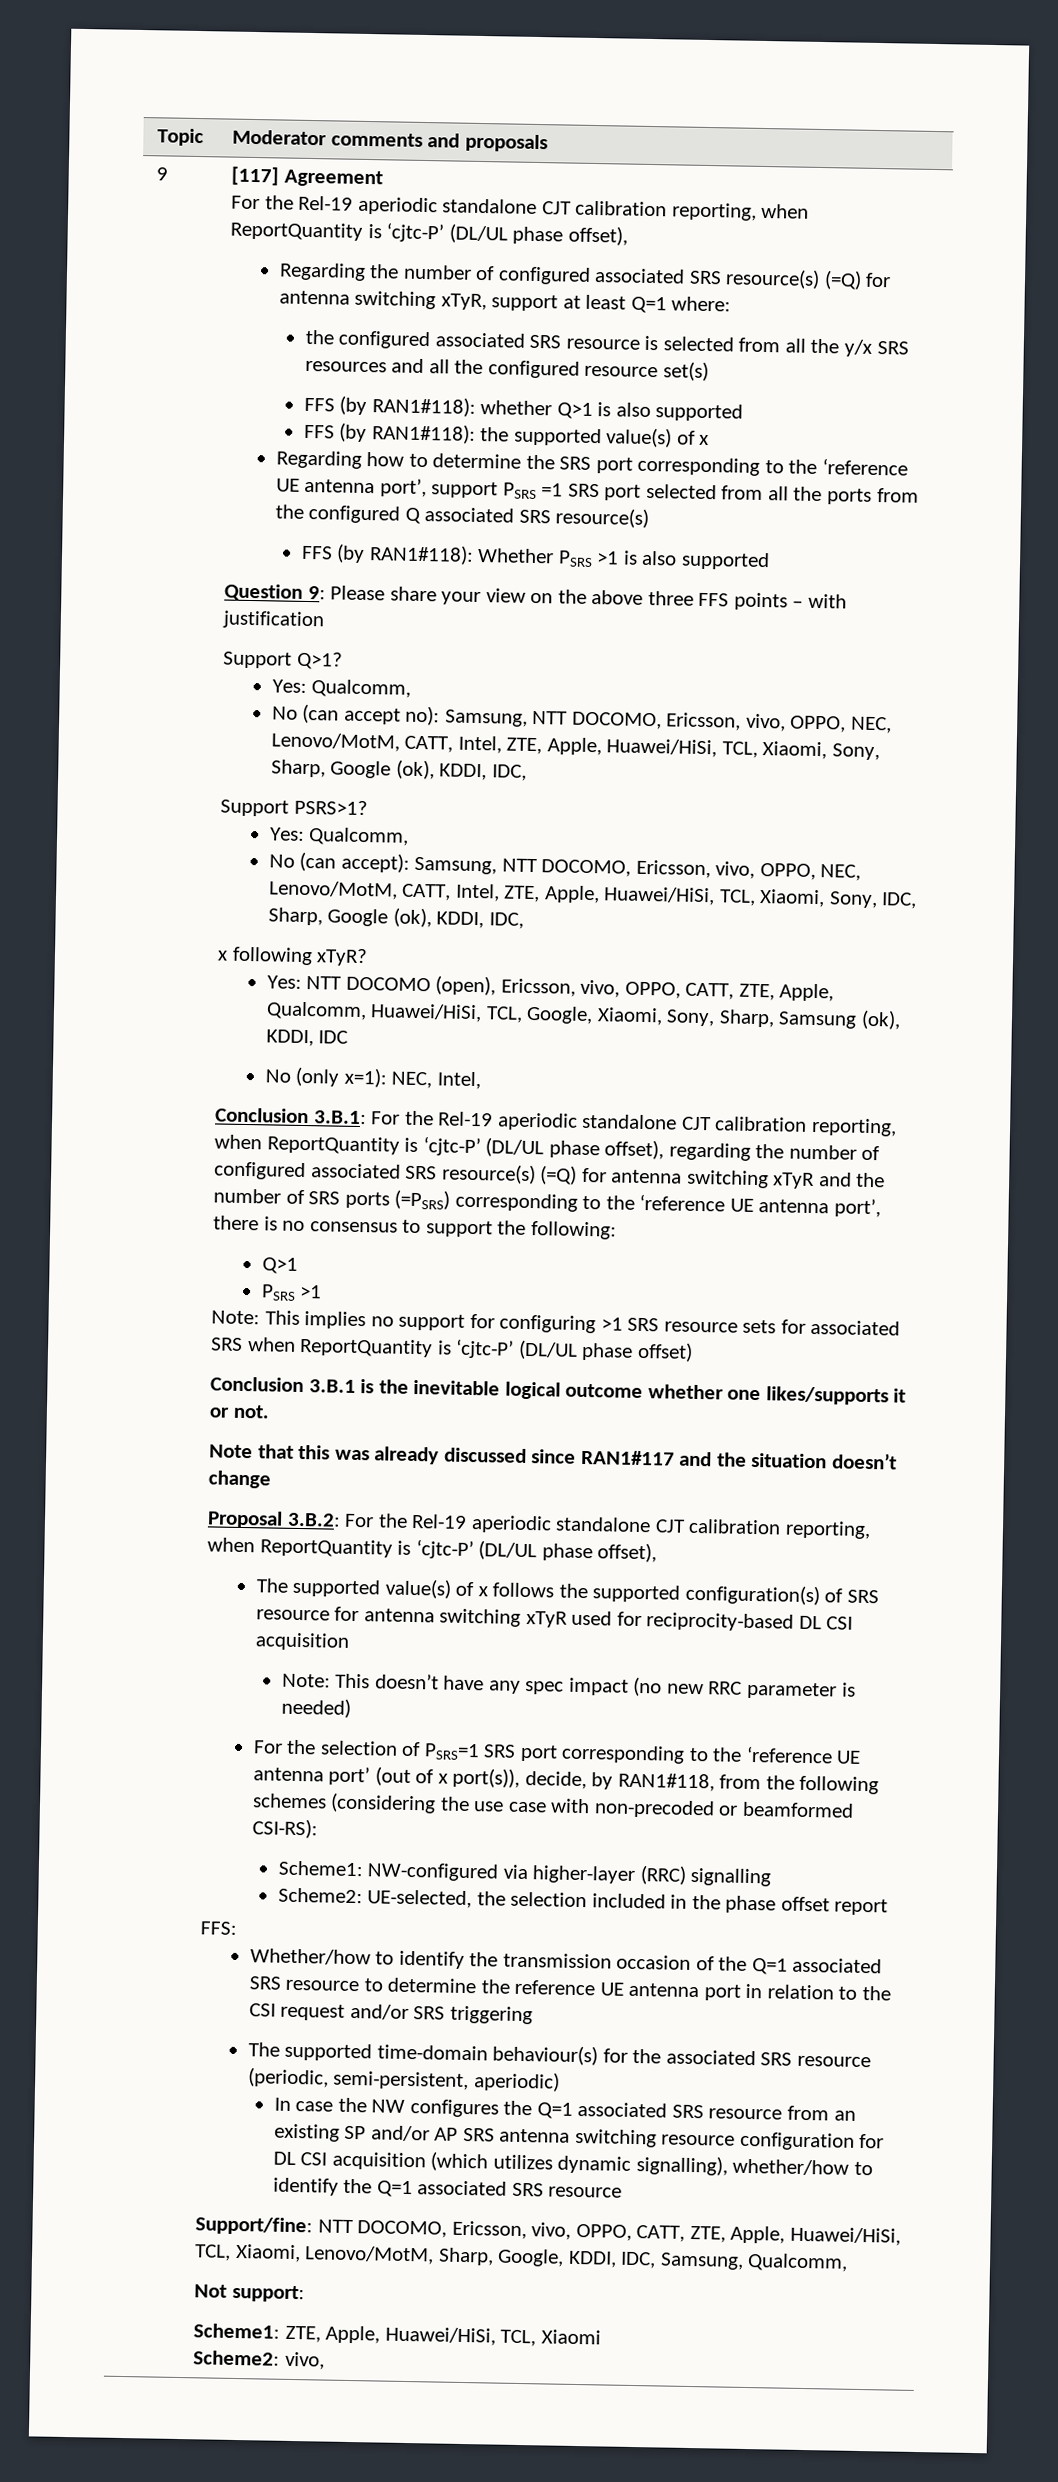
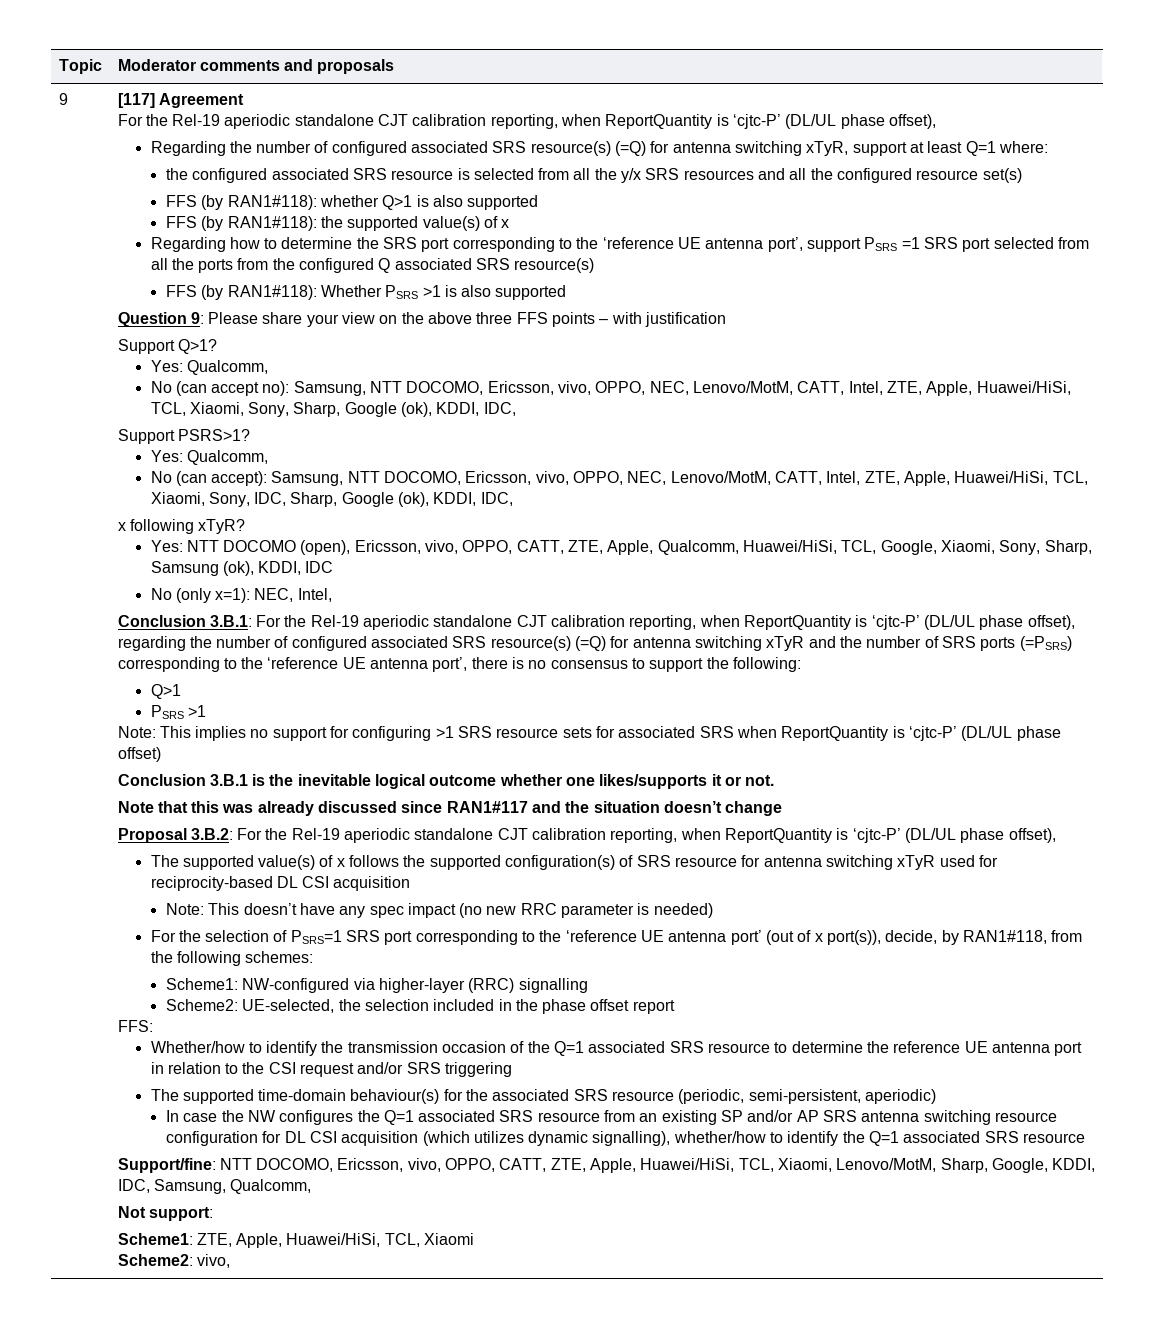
[251,1792,854,1819] [251,1818,318,1839] schemes (considering the use case with non-precoded or beamformed CSI-RS): -> [245,951,314,963] schemes:

